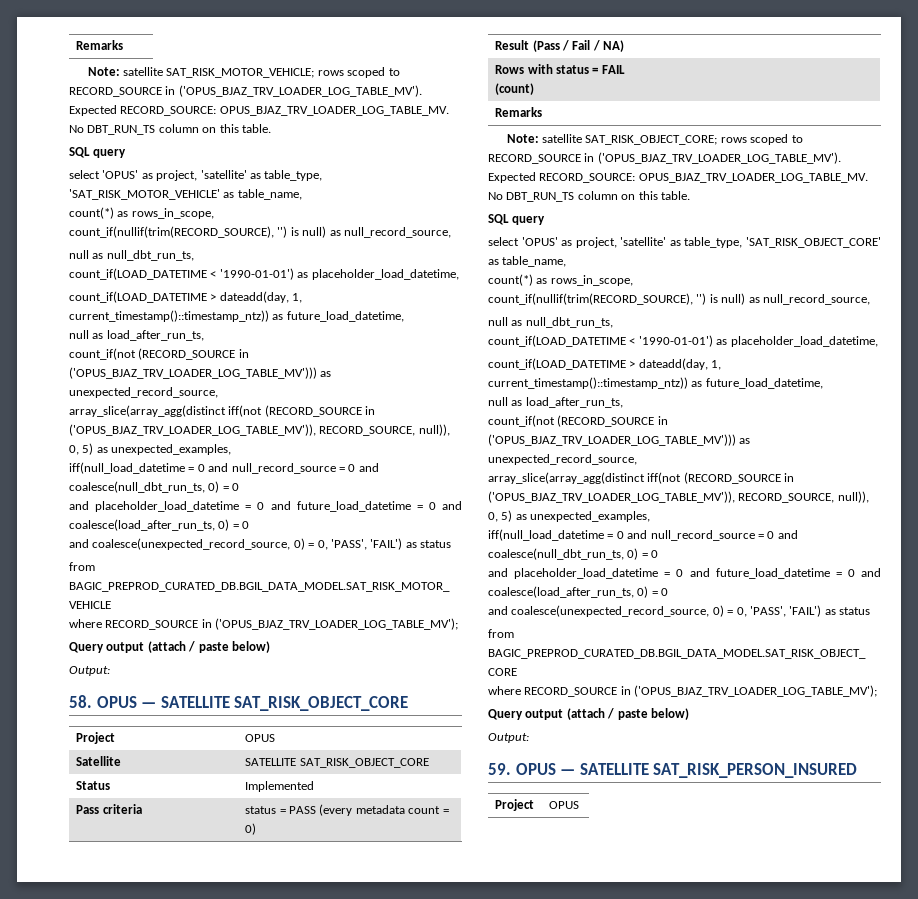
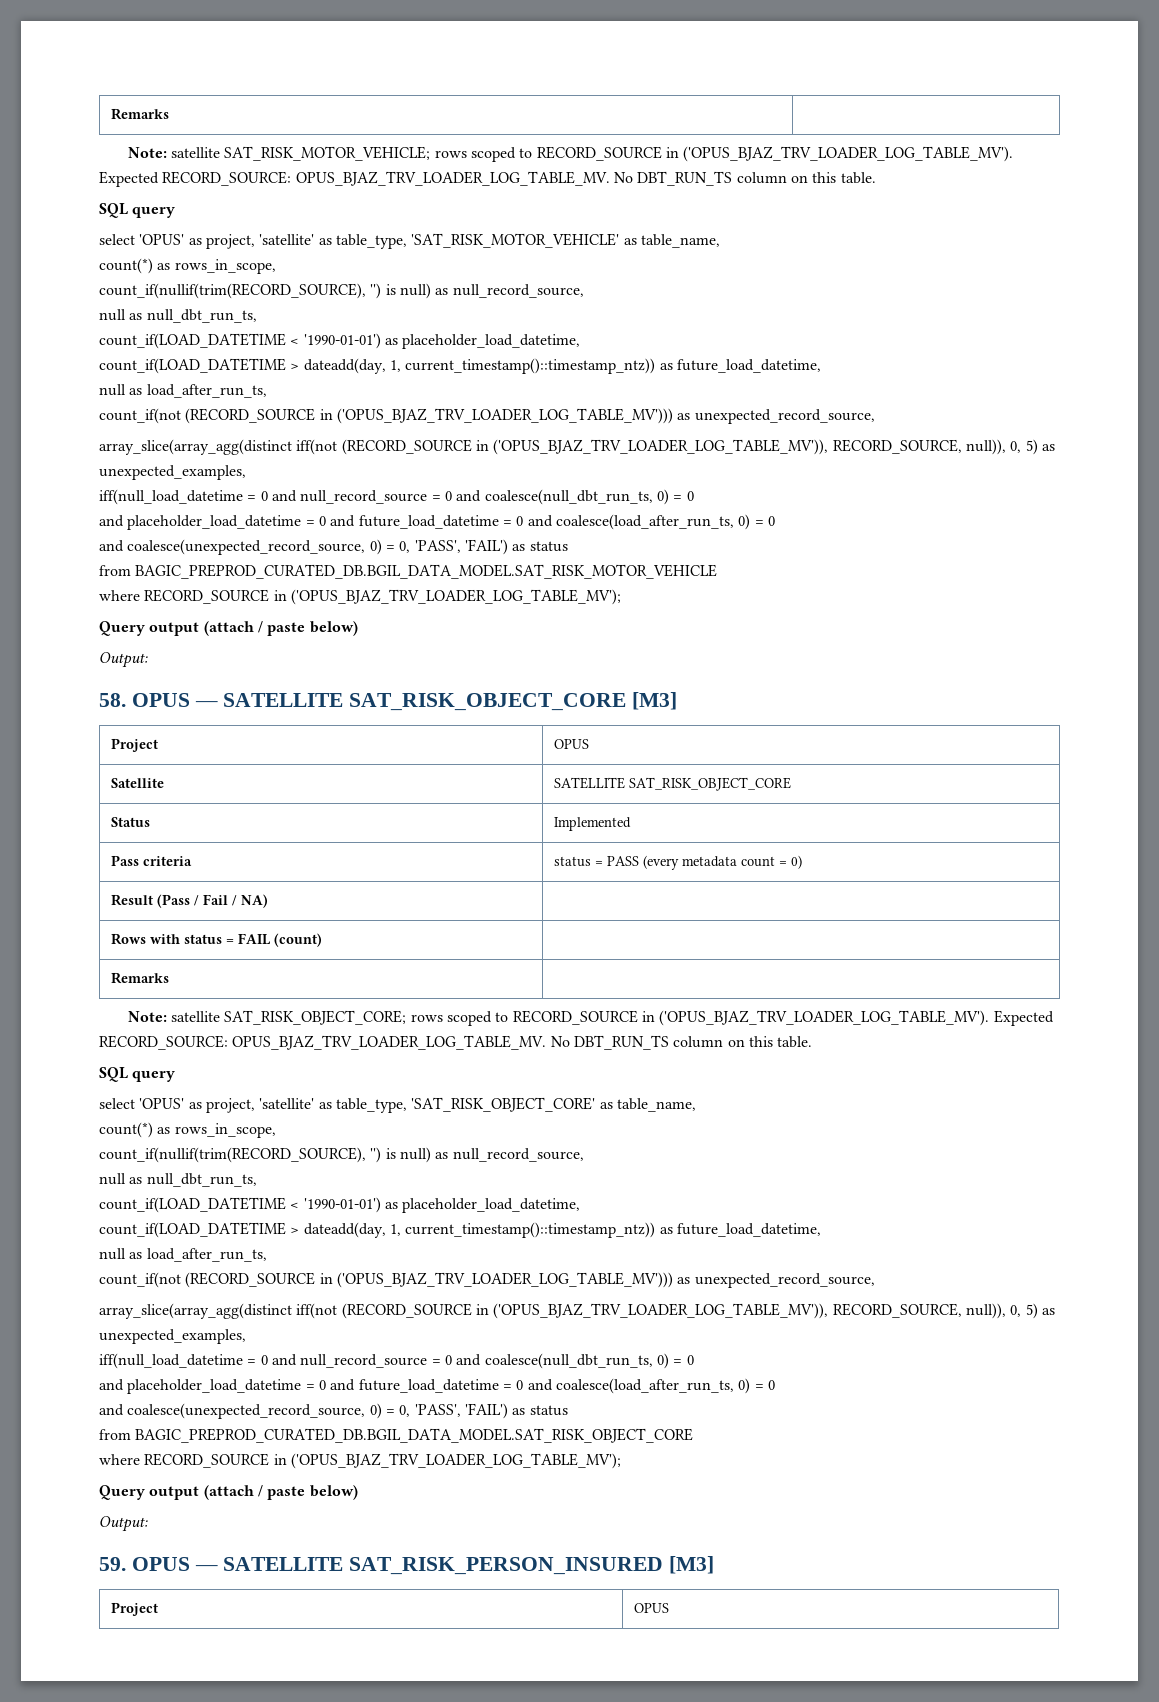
(409, 703) none -> [632,692,678,710] [M3]
(858, 770) none -> [669,1556,715,1574] [M3]

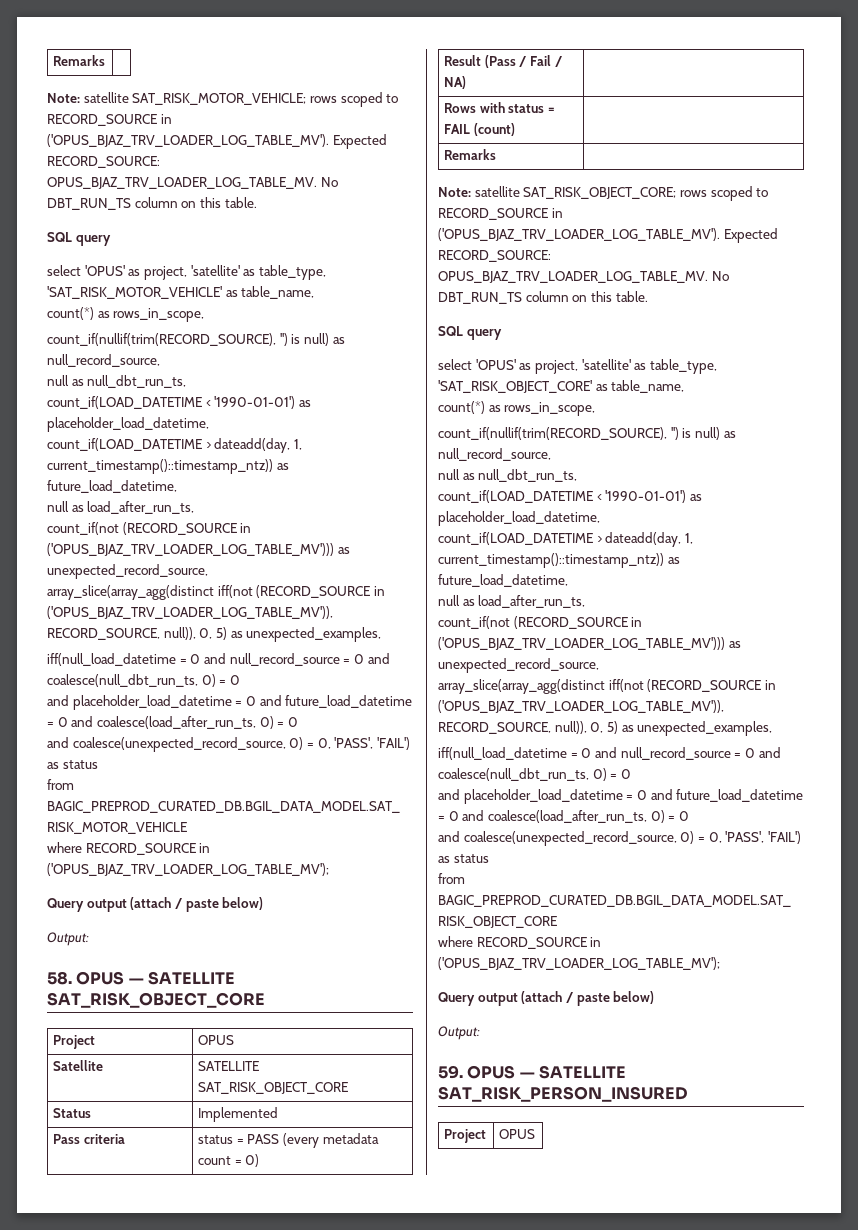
[632,692,678,710] [M3] -> (265, 1000) none
[669,1556,715,1574] [M3] -> (688, 1094) none

